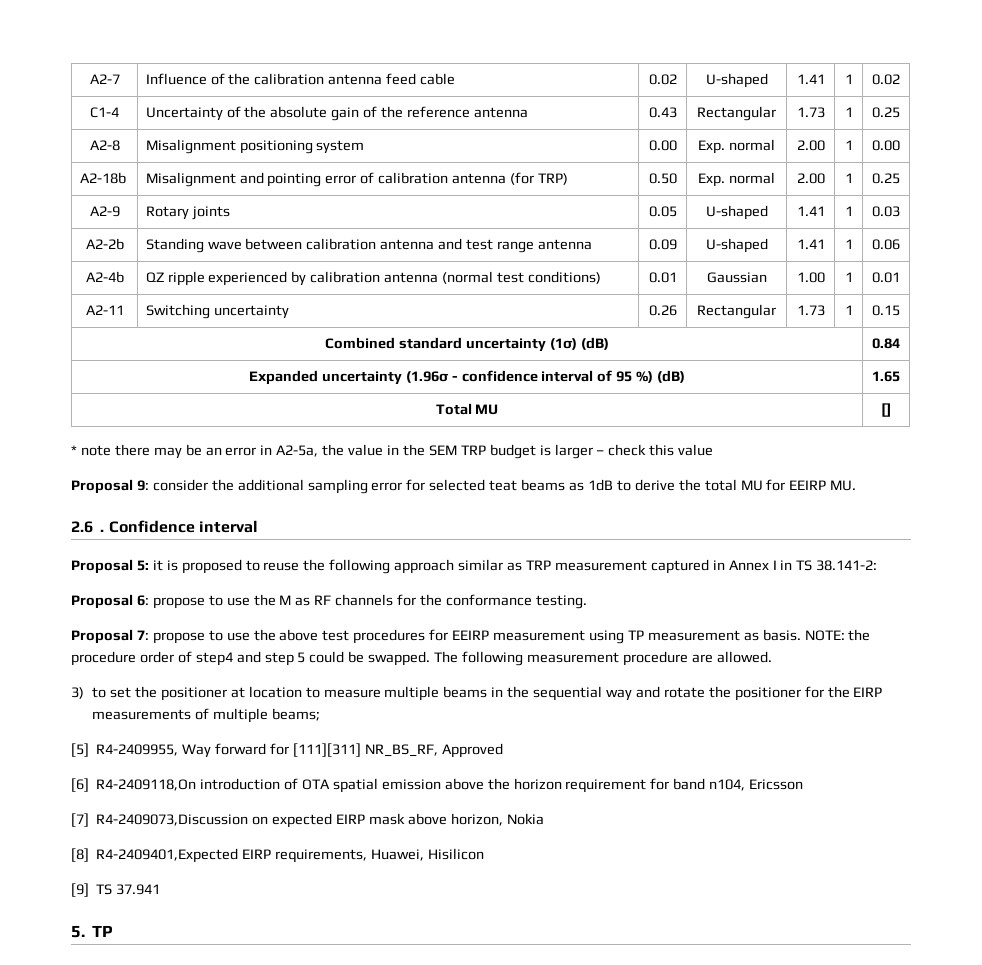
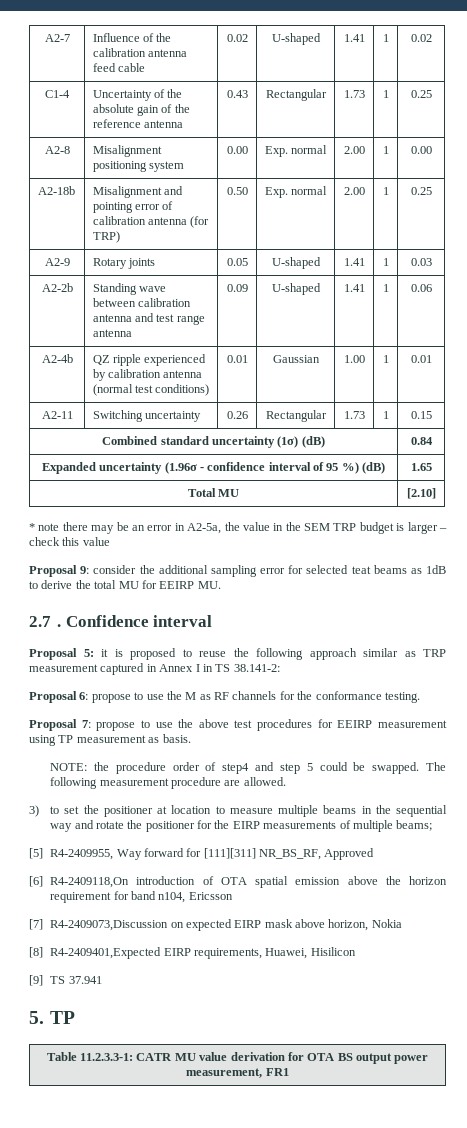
[881,403,891,417] [] -> [406,488,436,499] [2.10]
[71,521,93,533] 2.6 -> [29,616,51,627] 2.7
(801, 635) none -> (191, 738) //
(114, 931) none -> [46,1052,429,1064] [186,1068,289,1078] // Table 11.2.3.3-1: CATR MU value derivation for OTA BS output power measurement, FR1

